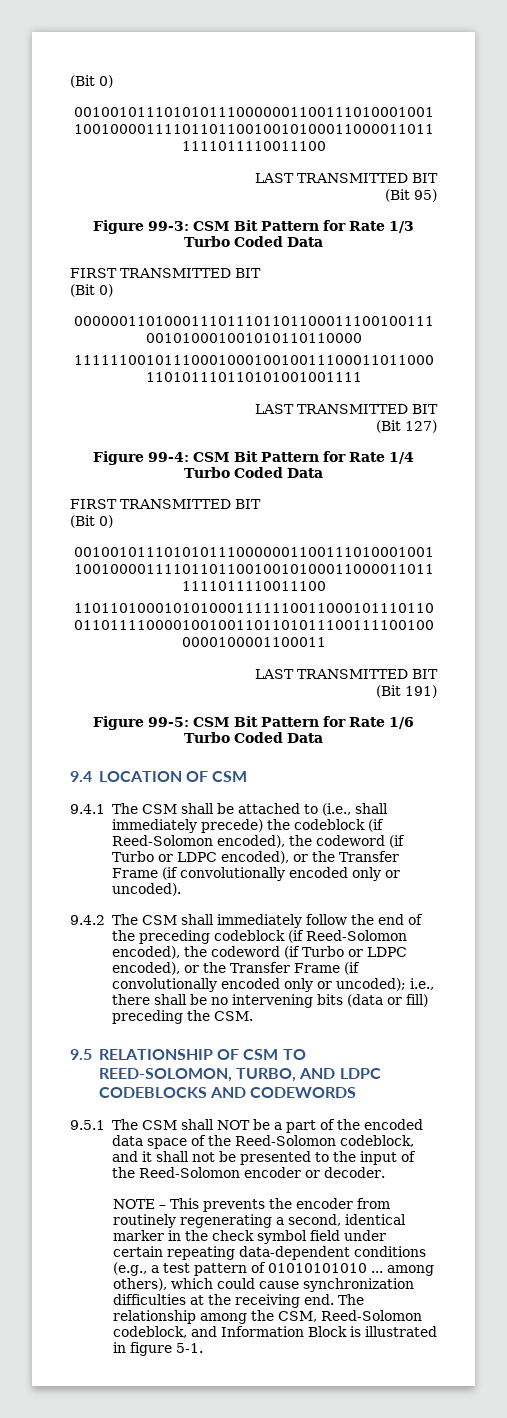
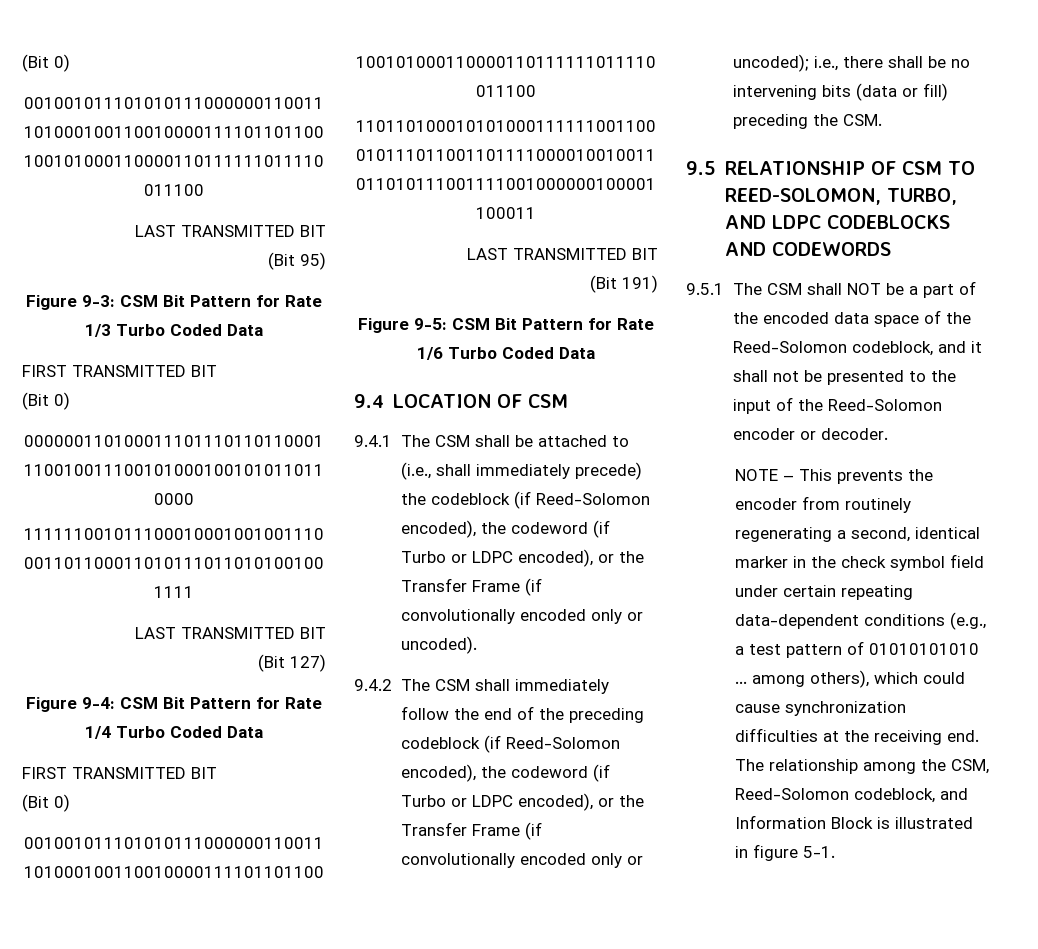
[148,221,189,231] 99-3: -> [82,295,115,307] 9-3:
[148,452,189,462] 99-4: -> [82,697,115,709] 9-4:
[148,717,189,727] 99-5: -> [414,318,447,330] 9-5:

